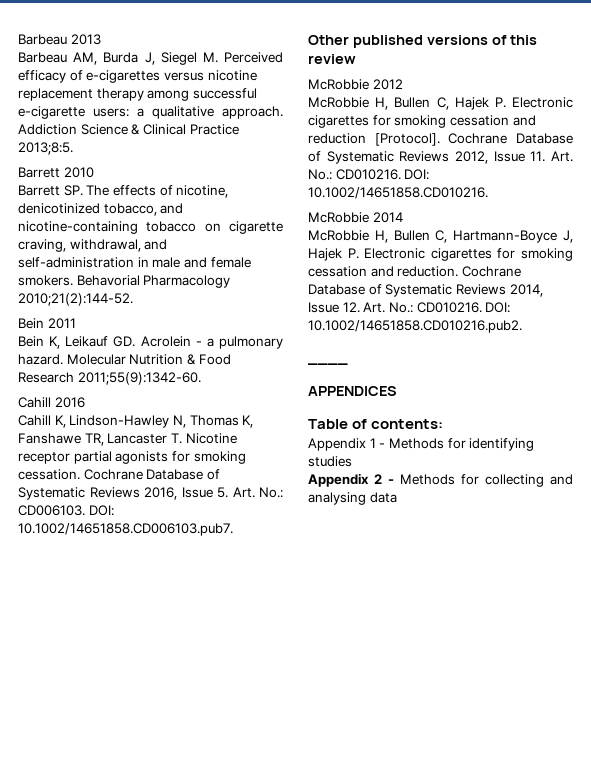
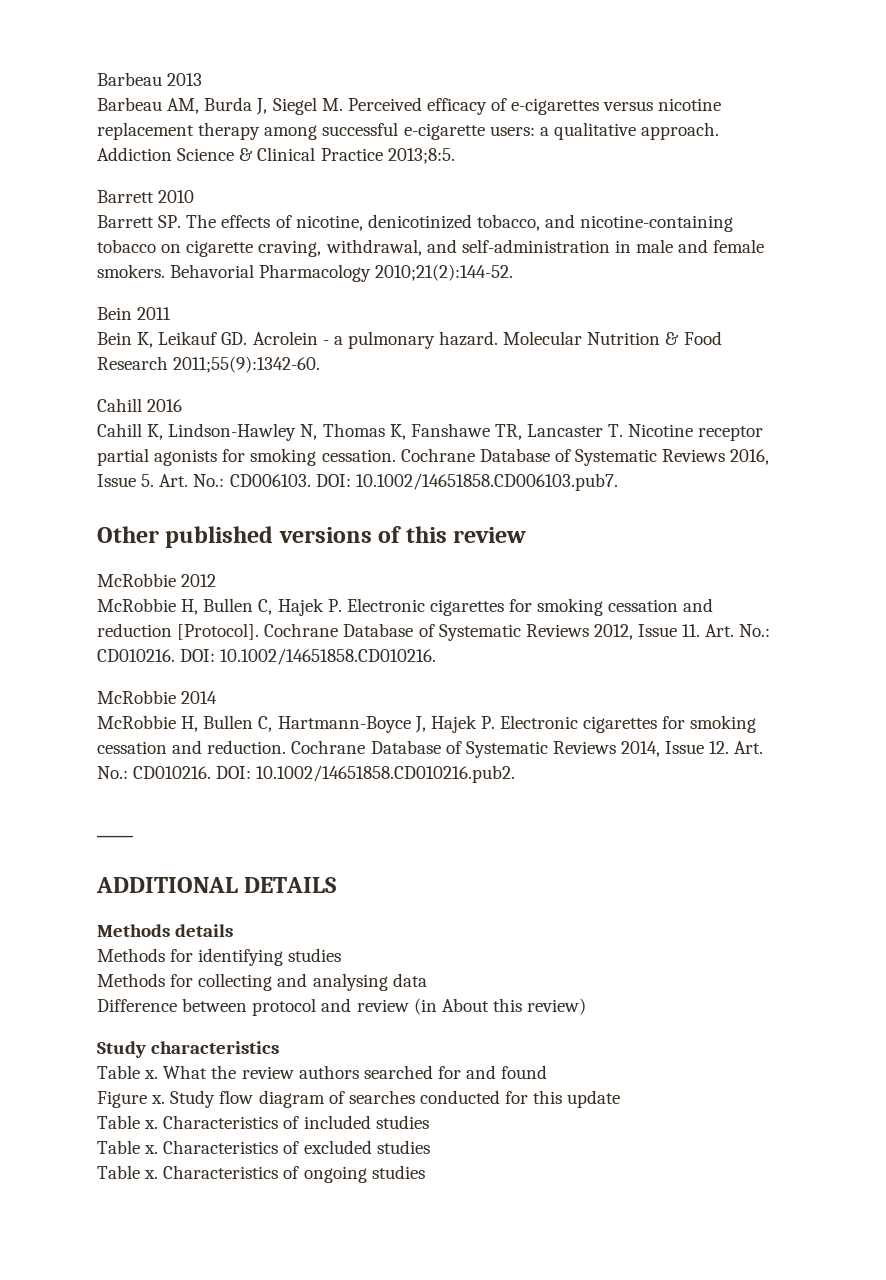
[308,386,397,396] [308,419,444,429] [308,438,386,451] APPENDICES // Table of contents: // Appendix 1 - -> [96,877,337,893] [97,924,234,937] ADDITIONAL DETAILS // Methods details //
[308,473,394,487] Appendix 2 - -> (342, 955) none
(397, 497) none -> [97,998,587,1016] [97,1041,280,1058] [97,1065,548,1079] [97,1090,621,1108] [97,1115,429,1129] [97,1140,430,1154] [97,1165,425,1183] // Difference between protocol and review (in About this review) // Study characteristics // Table x. What the review authors searched for and found // Figure x. Study flow diagram of searches conducted for this update // Table x. Characteristics of included studies // Table x. Characteristics of excluded studies // Table x. Characteristics of ongoing studies

